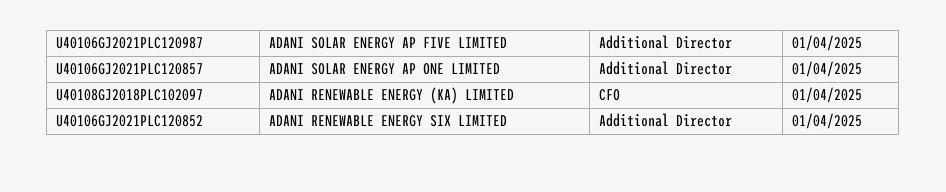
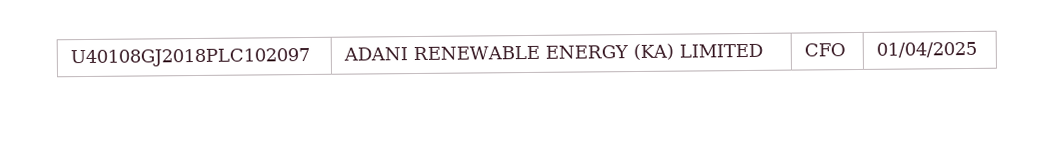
[56,37,204,49] [269,37,508,49] [599,35,733,49] [792,35,863,51] [56,63,204,75] [269,63,501,75] [599,61,733,75] [792,61,863,77] U40106GJ2021PLC120987 | ADANI SOLAR ENERGY AP FIVE LIMITED | Additional Director | 01/04/2025 // U40106GJ2021PLC120857 | ADANI SOLAR ENERGY AP ONE LIMITED | Additional Director | 01/04/2025 // -> (70, 57) none
[56,115,204,127] [269,115,508,127] [599,113,733,127] [792,113,863,129] // U40106GJ2021PLC120852 | ADANI RENEWABLE ENERGY SIX LIMITED | Additional Director | 01/04/2025 -> (978, 49) none

